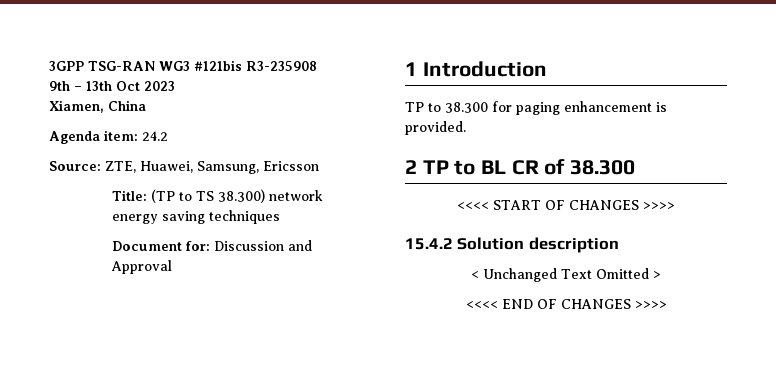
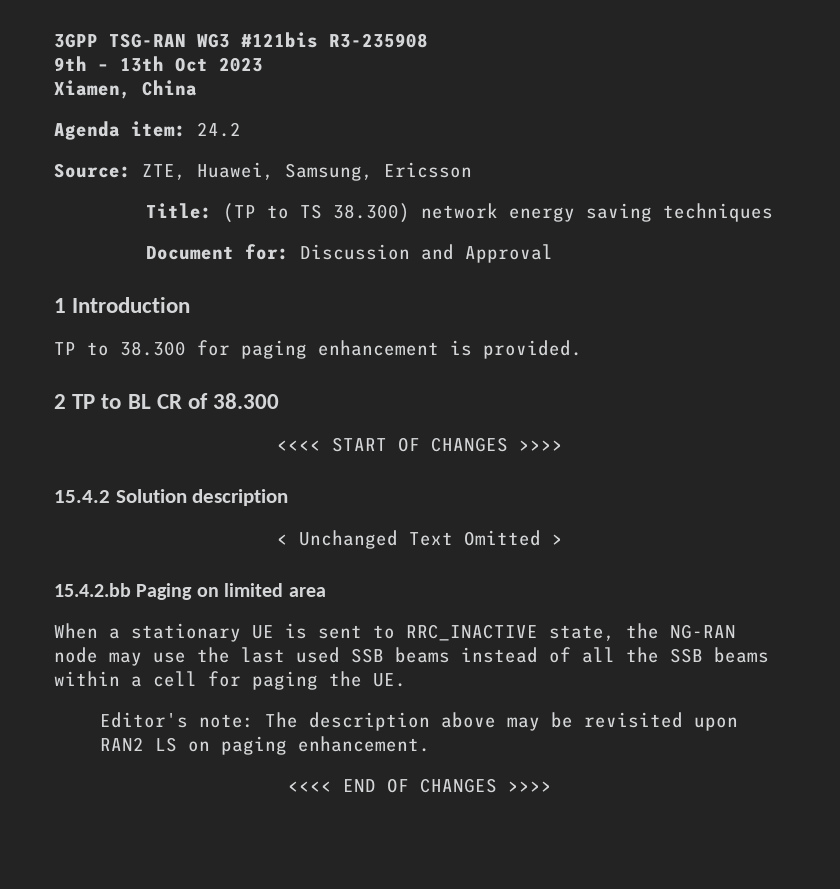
(661, 275) none -> [54,583,326,600] [54,623,736,642] [54,647,769,666] [54,671,406,690] [100,712,739,731] [100,736,431,755] // 15.4.2.bb Paging on limited area // When a stationary UE is sent to RRC_INACTIVE state, the NG-RAN node may use the last used SSB beams instead of all the SSB beams within a cell for paging the UE. // Editor's note: The description above may be revisited upon RAN2 LS on paging enhancement.

